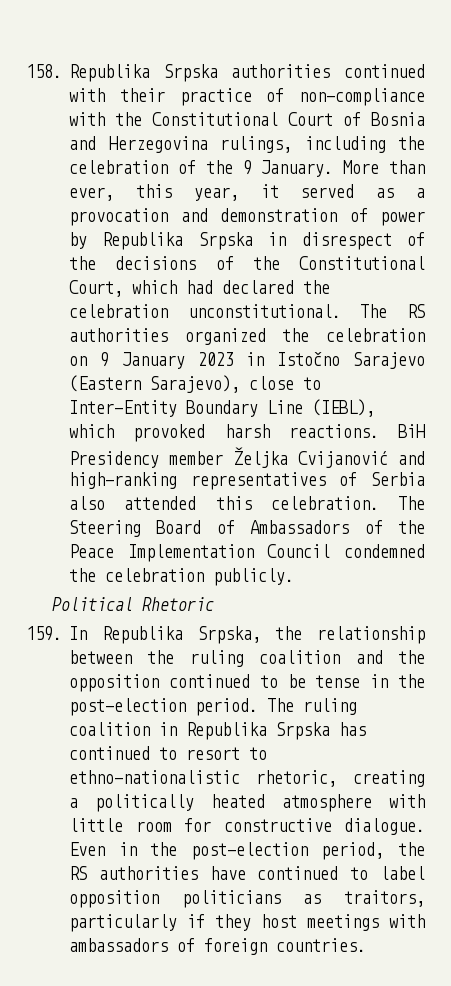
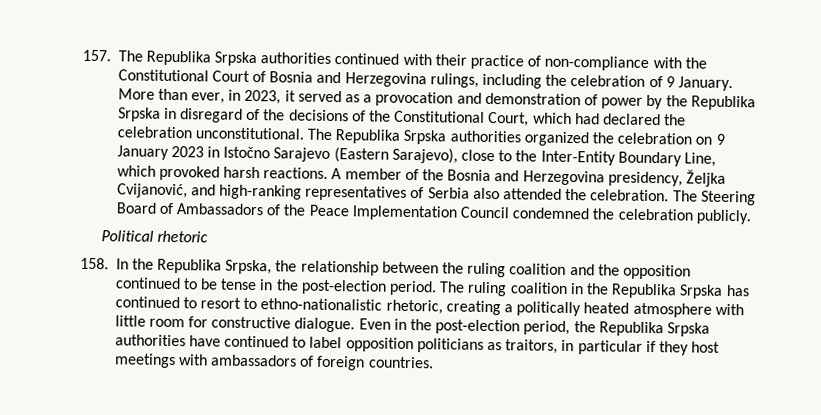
[26,64,62,78] 158. -> [82,49,143,62] 157. The
[205,160,233,174] the -> (663, 81) none
[135,184,239,201] this year, -> [228,89,282,105] in 2023,
(87, 240) none -> [665,95,688,107] the
[301,232,392,250] disrespect -> [180,108,244,123] disregard
[407,304,425,318] RS -> [335,129,447,145] Republika Srpska
(321, 383) none -> [515,150,538,162] the
[267,399,375,417] Line (IEBL), -> [683,152,716,167] Line,
[398,424,425,438] [69,447,388,468] BiH Presidency member Željka Cvijanović -> [331,168,726,187] [116,183,188,199] A member of the Bosnia and Herzegovina presidency, Željka Cvijanović,
[215,496,252,510] this -> [565,188,588,201] the
[141,597,214,611] [26,626,87,641] Rhetoric // 159. In -> [156,230,208,243] [80,257,154,270] rhetoric // 158. In the
(177, 729) none -> [585,283,609,295] the
[69,866,87,880] RS -> [598,321,710,337] Republika Srpska
[69,914,177,932] particularly -> [561,339,643,355] in particular

